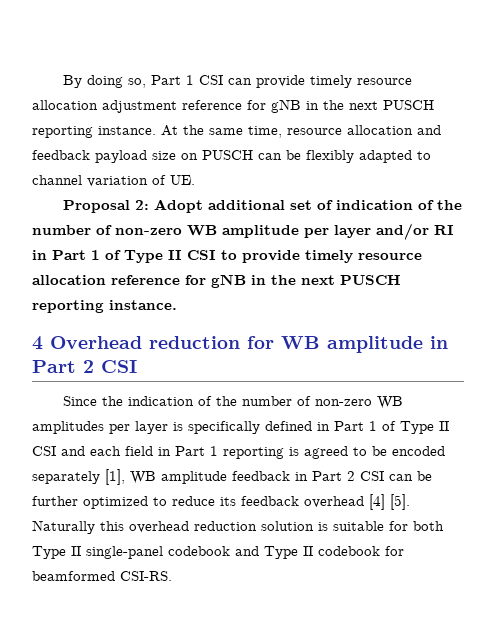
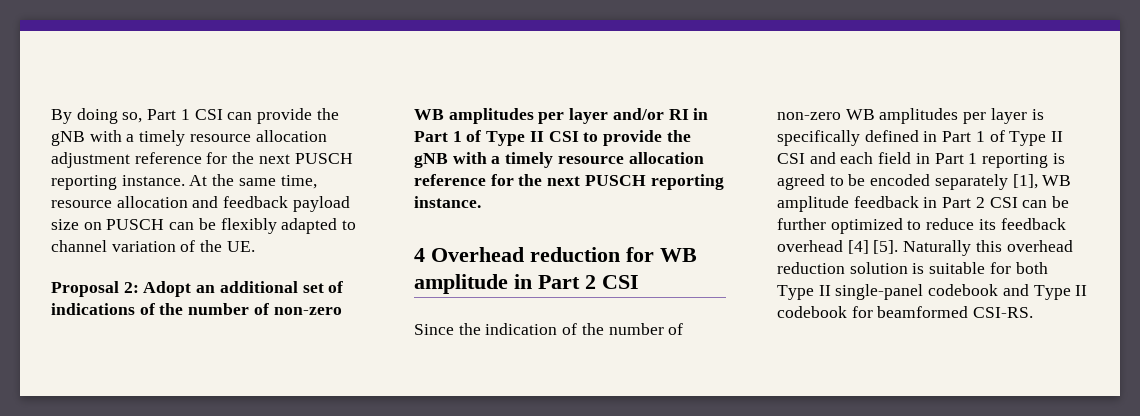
(306, 81) none -> [316,108,339,120] [51,130,135,146] the gNB with a
[271,99,319,113] gNB in -> (228, 158) none
(166, 180) none -> [200,240,223,252] the
(204, 206) none -> [196,285,216,293] an
[336,200,463,210] [32,225,299,238] indication of the number of non-zero WB amplitude -> [51,303,342,315] [414,108,534,124] indications of the number of non-zero WB amplitudes
(300, 256) none -> [666,130,691,142] [414,152,501,168] the gNB with a
[211,274,266,288] gNB in -> (514, 180) none

